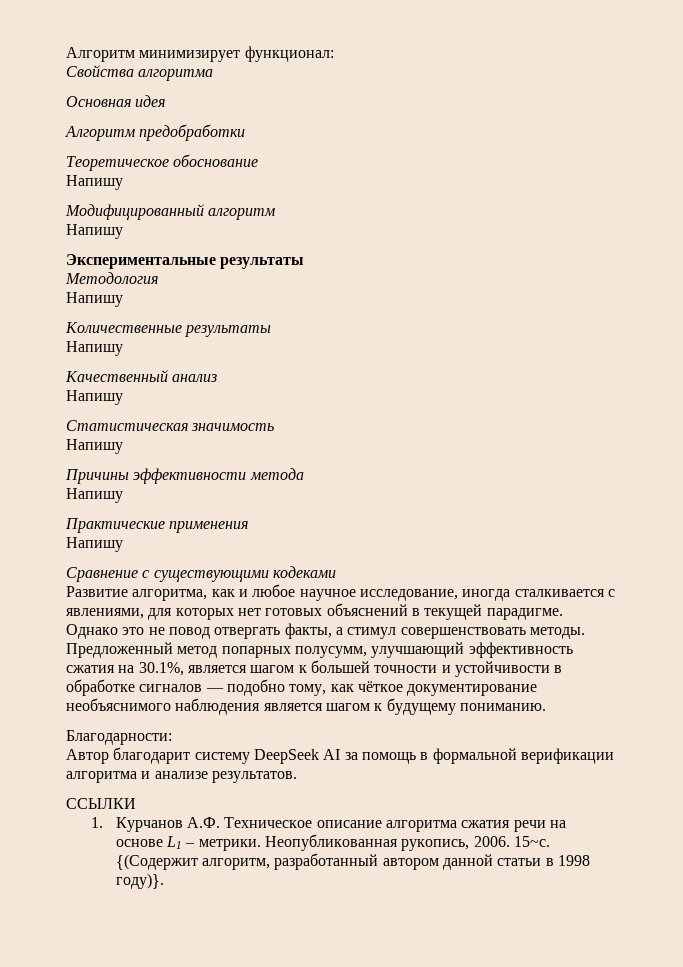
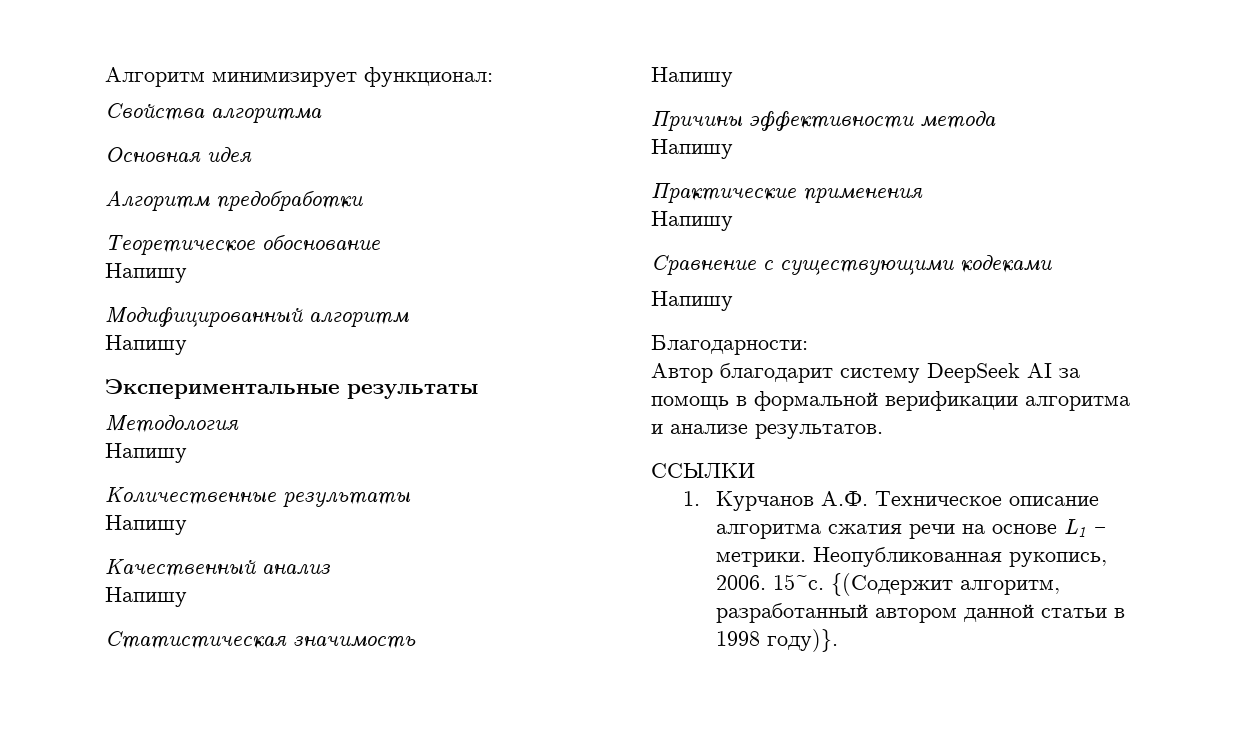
[66,584,615,601] [66,603,563,620] [66,623,585,639] [66,642,573,658] [66,660,563,677] [66,679,538,696] [66,698,546,715] Развитие алгоритма, как и любое научное исследование, иногда сталкивается с явлениями, для которых нет готовых объяснений в текущей парадигме. Однако это не повод отвергать факты, а стимул совершенствовать методы. Предложенный метод попарных полусумм, улучшающий эффективность сжатия на 30.1%, является шагом к большей точности и устойчивости в обработке сигналов — подобно тому, как чёткое документирование необъяснимого наблюдения является шагом к будущему пониманию. -> [651,291,733,311] Напишу

